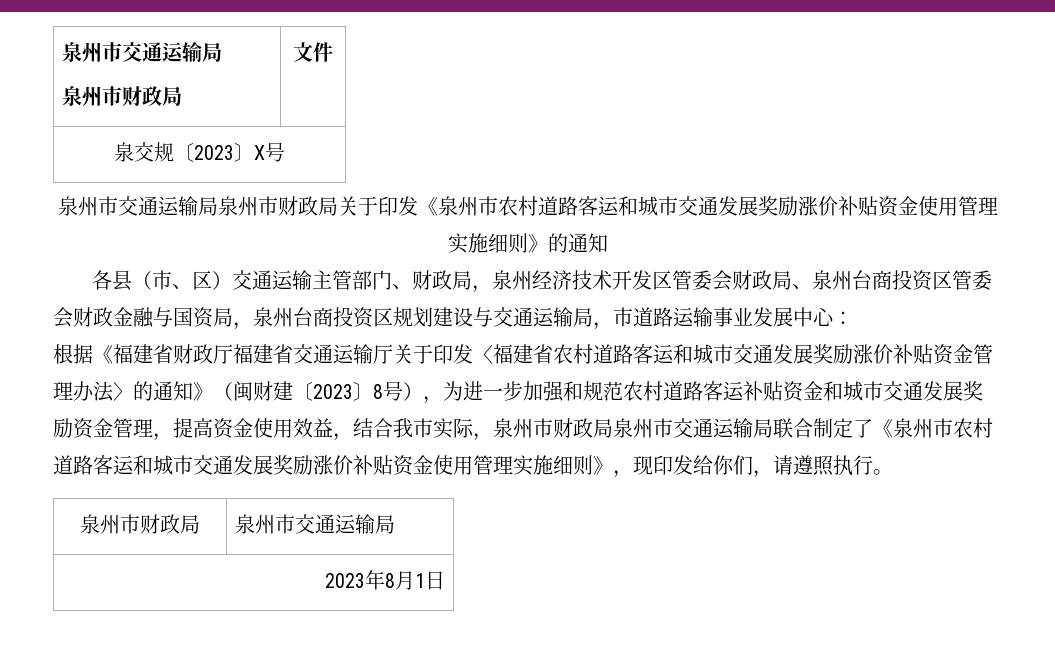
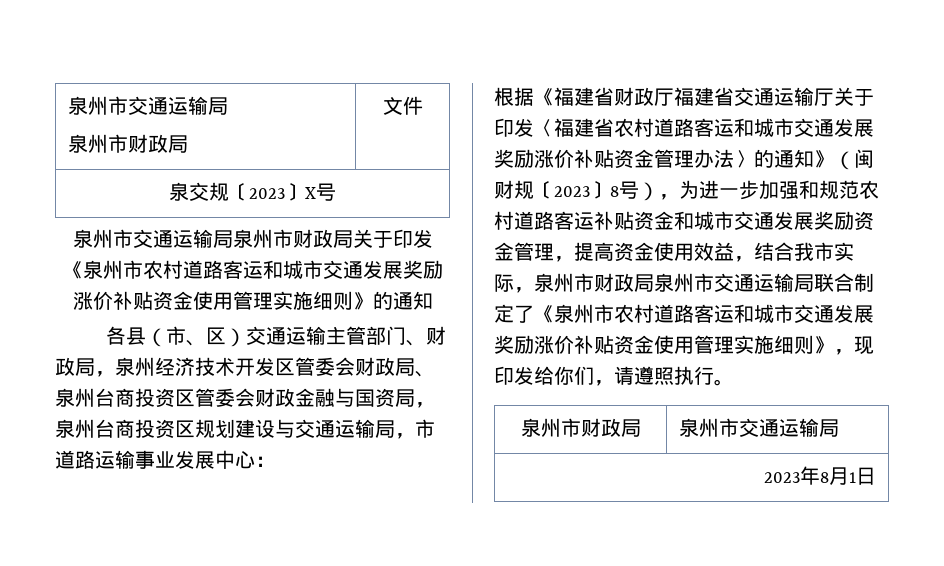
[273,381,293,401] 建 -> [514,180,534,199] 规

